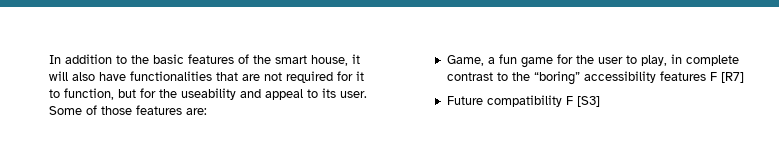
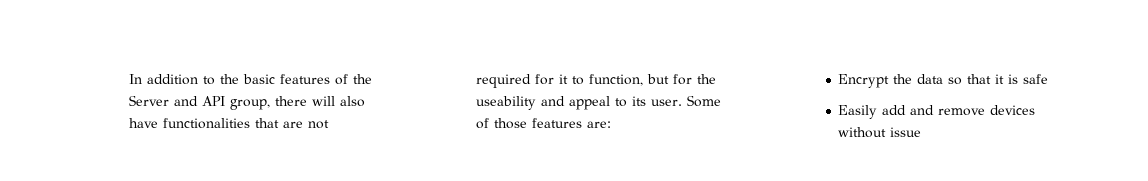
[274,54,360,66] smart house, it -> [128,95,307,110] Server and API group, there
[447,54,740,68] [447,71,745,85] [447,95,601,107] Game, a fun game for the user to play, in complete contrast to the “boring” accessibility features F [R7] // Future compatibility F [S3] -> [838,74,1049,88] [838,105,1036,119] [838,127,922,138] Encrypt the data so that it is safe // Easily add and remove devices without issue

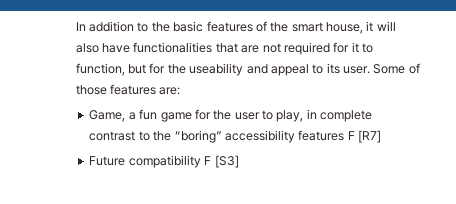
[128,95,307,110] Server and API group, there -> [291,21,374,34] smart house, it
[838,74,1049,88] [838,105,1036,119] [838,127,922,138] Encrypt the data so that it is safe // Easily add and remove devices without issue -> [89,109,373,122] [89,130,382,143] [89,155,239,168] Game, a fun game for the user to play, in complete contrast to the “boring” accessibility features F [R7] // Future compatibility F [S3]

